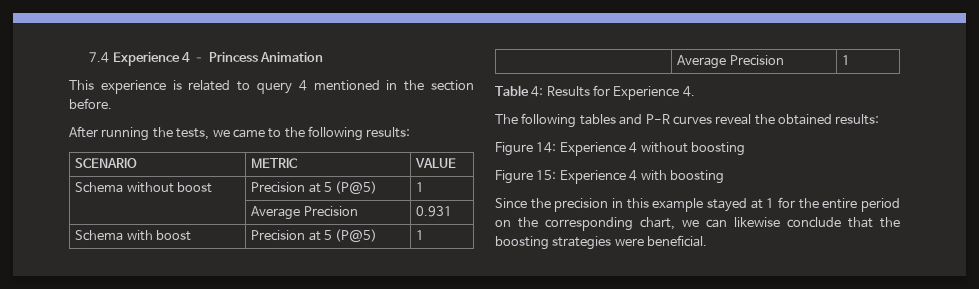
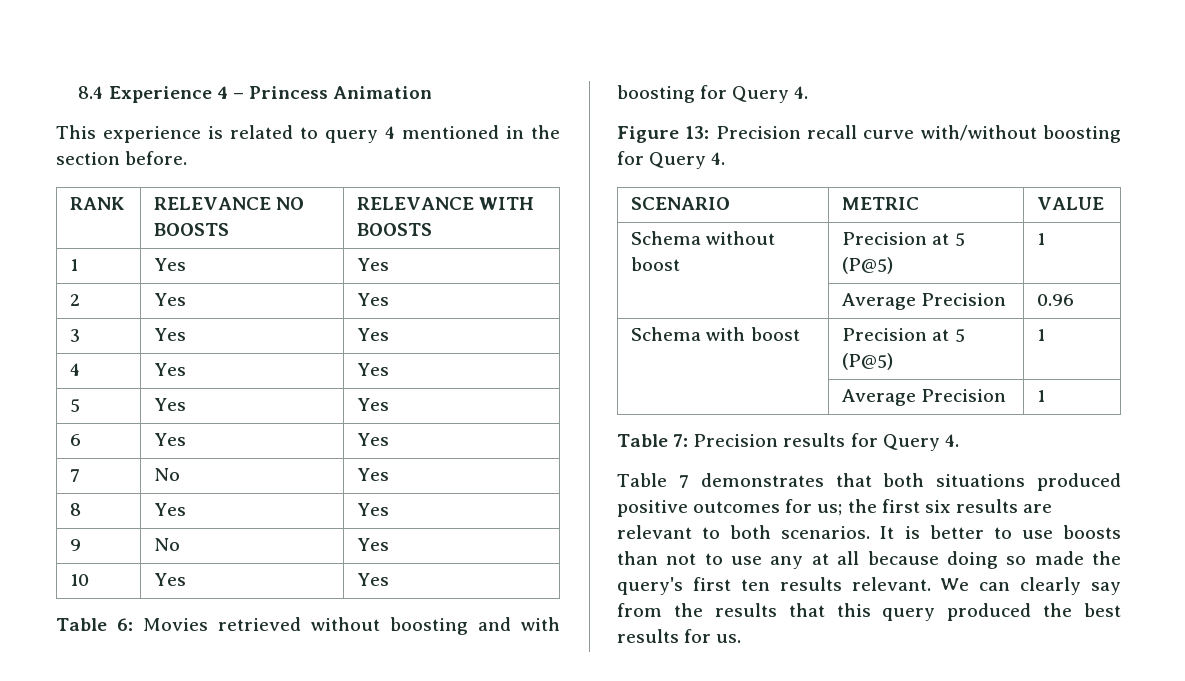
[89,52,110,63] 7.4 -> [78,86,104,99] 8.4
[69,126,411,141] // After running the tests, we came to the following results: -> [70,197,126,210] [154,197,305,210] [154,223,230,236] [357,197,535,210] [357,223,433,236] [70,259,79,271] [154,258,187,271] [357,258,390,271] [70,294,81,306] [154,293,187,306] [357,293,390,306] [70,329,81,342] [154,328,187,341] [357,328,390,341] [70,363,81,376] [154,363,187,376] [357,363,390,376] [70,399,81,412] [154,398,187,411] [357,398,390,411] [70,434,82,446] [154,433,187,446] [357,433,390,446] [70,469,81,482] [154,468,181,481] [357,468,390,481] [70,503,82,516] [154,503,187,516] [357,503,390,516] [70,539,82,551] [154,538,181,551] [357,538,390,551] [70,574,90,586] [154,573,187,586] [357,573,390,586] [56,617,560,635] [617,85,809,103] [617,125,1121,143] [617,151,726,169] // RANK | RELEVANCE NO BOOSTS | RELEVANCE WITH BOOSTS // 1 | Yes | Yes // 2 | Yes | Yes // 3 | Yes | Yes // 4 | Yes | Yes // 5 | Yes | Yes // 6 | Yes | Yes // 7 | No | Yes // 8 | Yes | Yes // 9 | No | Yes // 10 | Yes | Yes // Table 6: Movies retrieved without boosting and with boosting for Query 4. // Figure 13: Precision recall curve with/without boosting for Query 4.
[416,206,453,217] 0.931 -> [1037,294,1075,306] 0.96
[531,85,695,100] [495,113,880,128] [495,142,745,156] [495,170,724,184] [495,197,900,212] [495,217,900,231] [495,235,708,250] 4: Results for Experience 4. // The following tables and P-R curves reveal the obtained results: // Figure 14: Experience 4 without boosting // Figure 15: Experience 4 with boosting // Since the precision in this example stayed at 1 for the entire period on the corresponding chart, we can likewise conclude that the boosting strategies were beneficial. -> [673,433,959,451] [617,473,1121,491] [617,499,1053,517] [617,525,1121,539] [617,551,1121,569] [617,577,1121,595] [617,603,1121,621] [617,629,742,643] 7: Precision results for Query 4. // Table 7 demonstrates that both situations produced positive outcomes for us; the first six results are relevant to both scenarios. It is better to use boosts than not to use any at all because doing so made the query's first ten results relevant. We can clearly say from the results that this query produced the best results for us.

